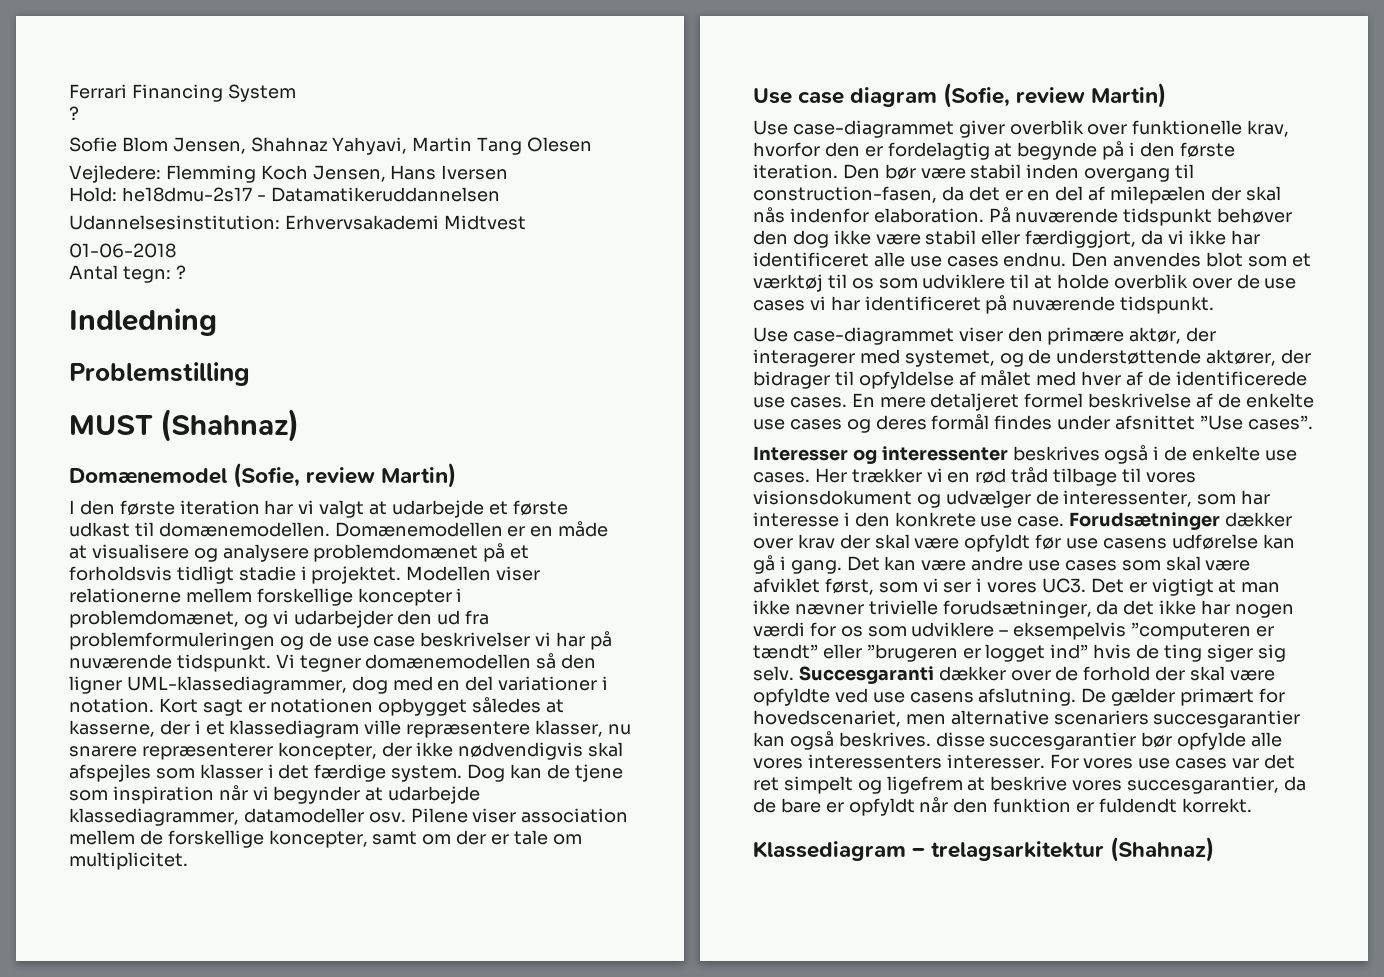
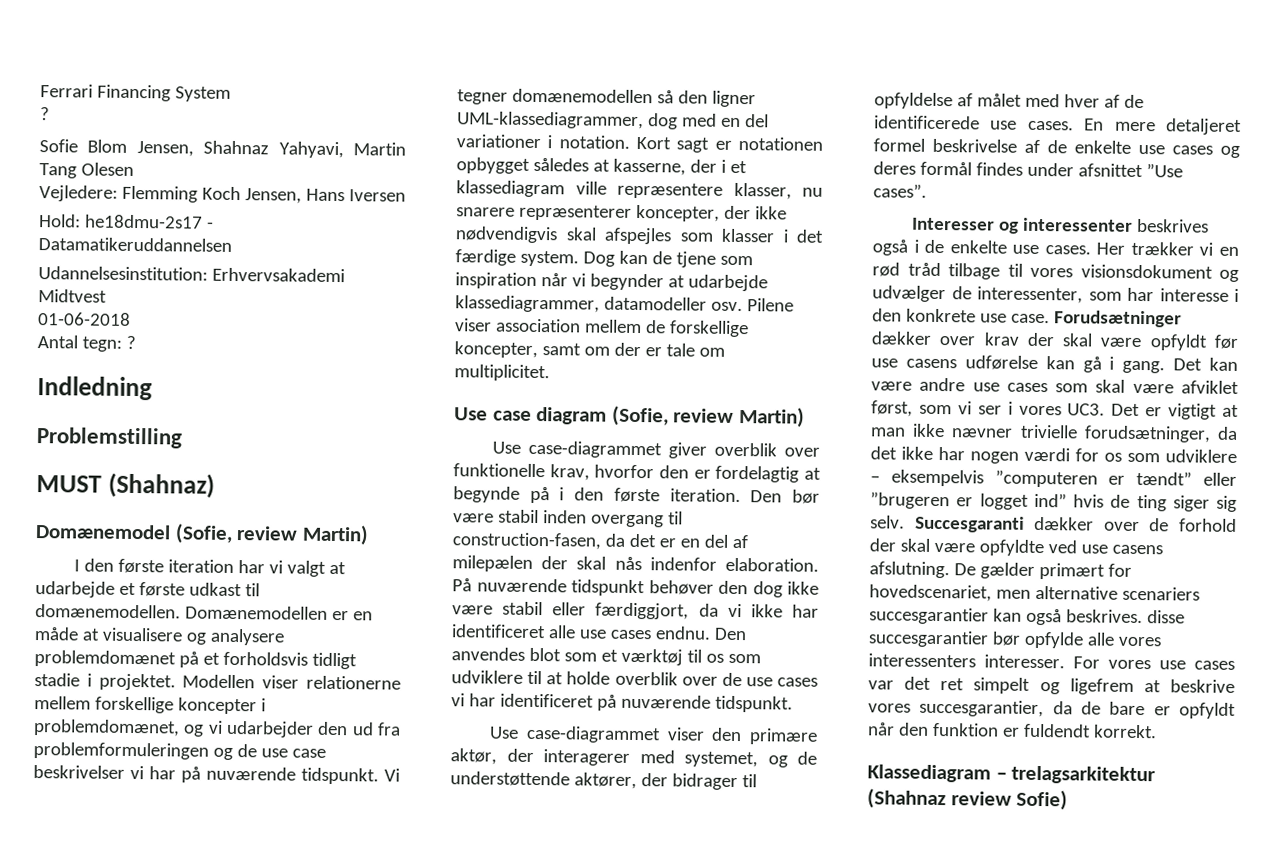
[1110,837,1215,862] (Shahnaz) -> [867,788,1069,811] (Shahnaz review Sofie)

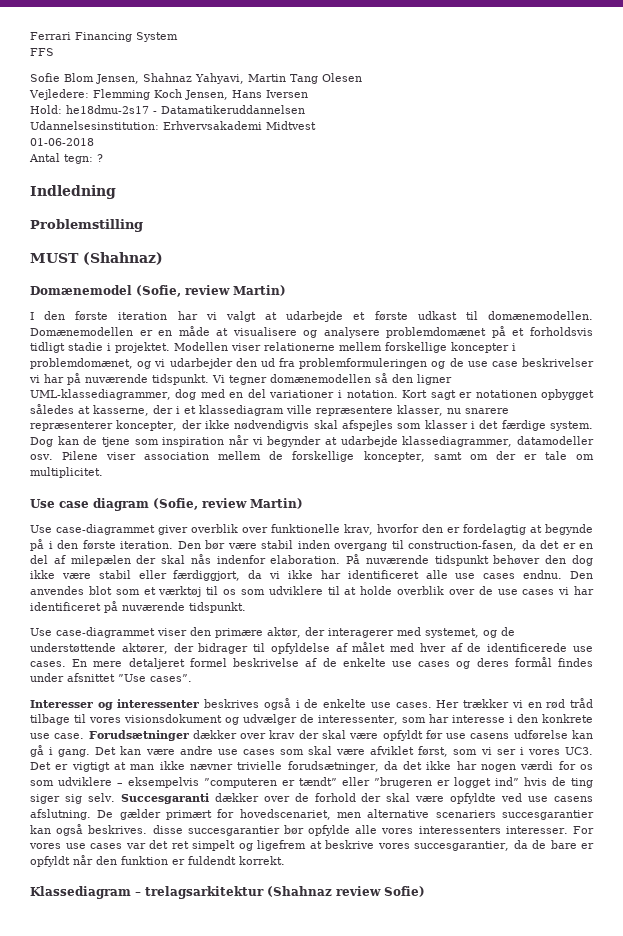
[40,107,50,121] ? -> [30,48,54,56] FFS

